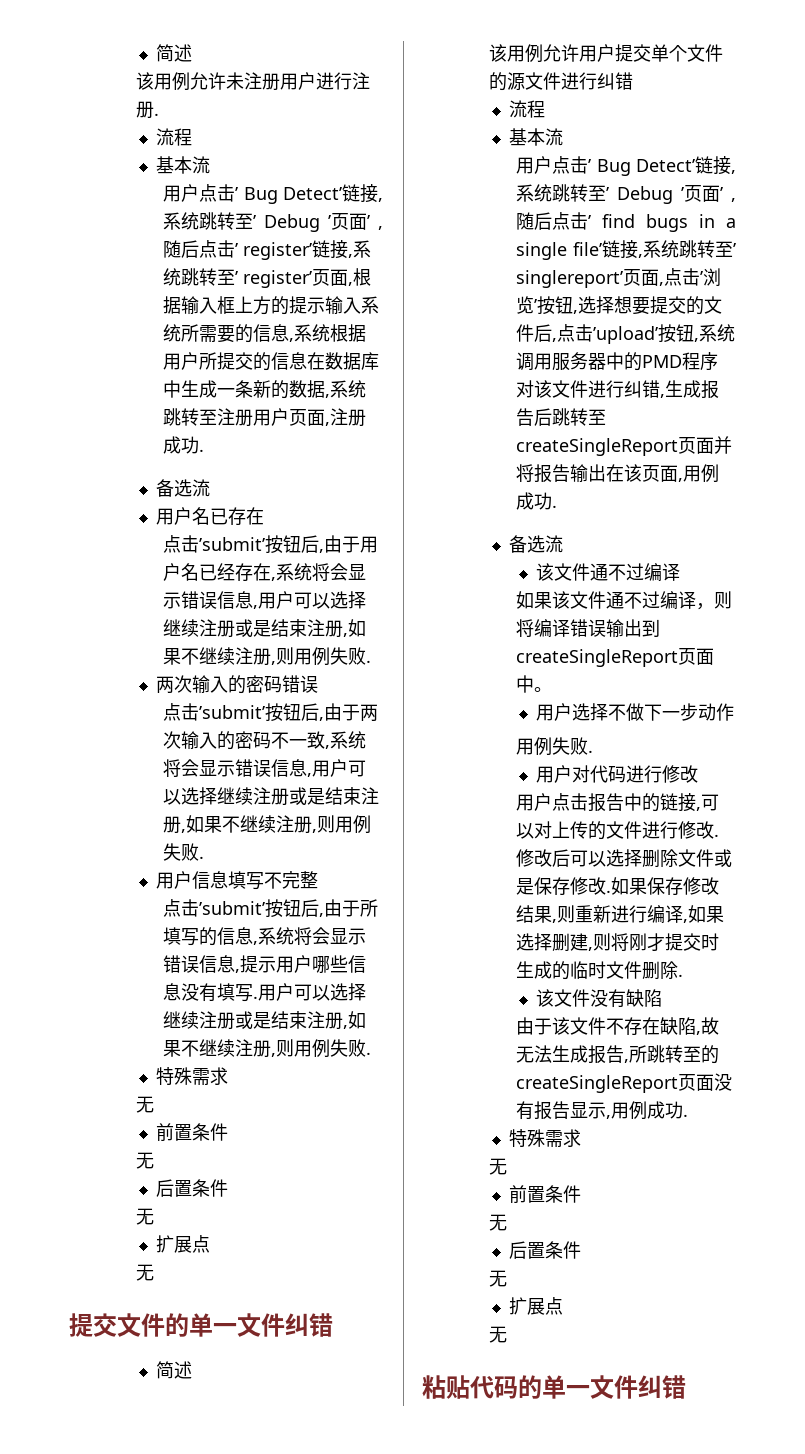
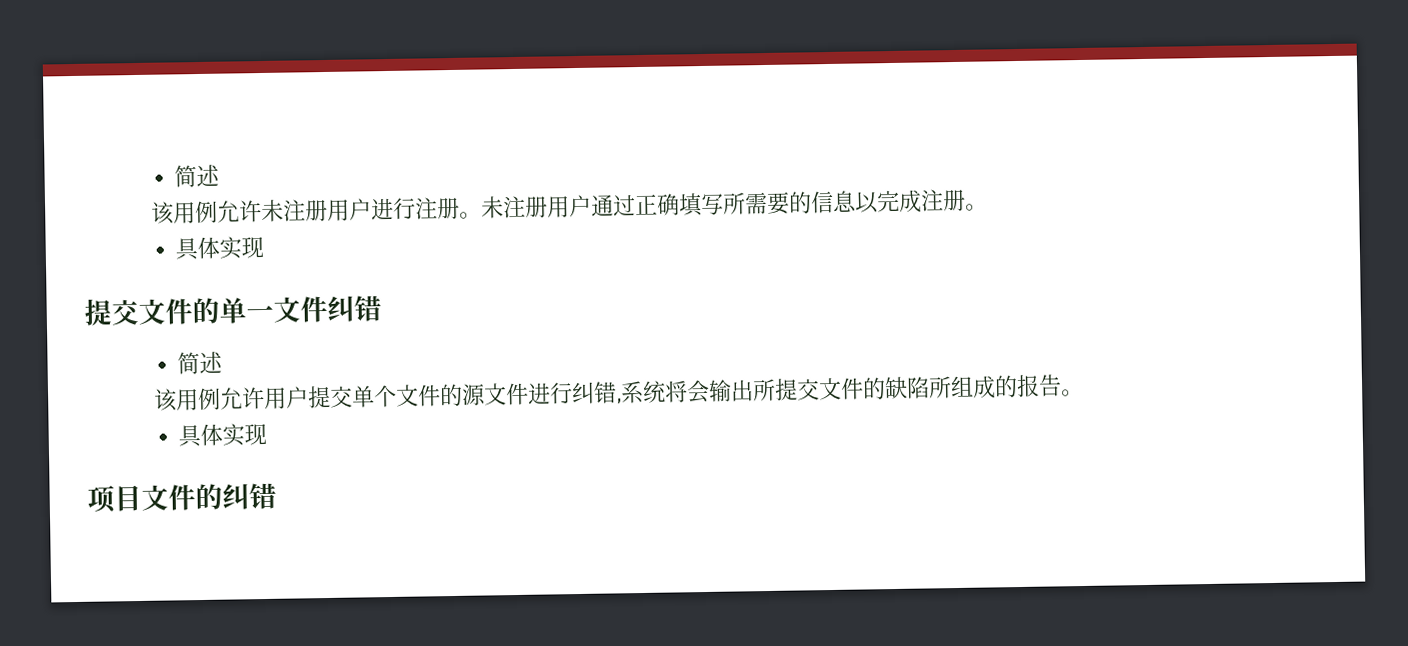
[154,113,160,116] [156,128,193,146] [156,156,211,174] [163,184,383,204] [163,212,383,232] [163,240,372,260] [163,268,372,288] [163,296,380,315] [163,324,367,343] [163,352,380,371] [163,380,367,399] [163,408,367,426] [163,436,205,454] [156,479,211,497] [156,507,265,525] [163,535,379,554] [163,563,367,581] [163,591,367,609] [163,619,367,637] [163,647,372,666] [156,675,319,694] [163,703,379,722] [163,731,367,750] [163,759,367,777] [163,787,380,805] [163,815,372,834] [163,843,205,861] [156,871,319,890] [163,899,379,918] [163,927,367,946] [163,955,367,974] [163,983,367,1002] [163,1011,367,1029] [163,1039,372,1058] [156,1067,229,1085] [136,1096,155,1113] [156,1123,229,1141] [136,1152,155,1169] [156,1179,229,1197] [136,1208,155,1225] [156,1235,211,1253] [136,1264,155,1281] . // 流程 // 基本流 // 用户点击’ Bug Detect’链接,系统跳转至’ Debug ’页面’ ,随后点击’ register’链接,系统跳转至’ register’页面,根据输入框上方的提示输入系统所需要的信息,系统根据用户所提交的信息在数据库中生成一条新的数据,系统跳转至注册用户页面,注册成功. // 备选流 // 用户名已存在 // 点击’submit’按钮后,由于用户名已经存在,系统将会显示错误信息,用户可以选择继续注册或是结束注册,如果不继续注册,则用例失败. // 两次输入的密码错误 // 点击’submit’按钮后,由于两次输入的密码不一致,系统将会显示错误信息,用户可以选择继续注册或是结束注册,如果不继续注册,则用例失败. // 用户信息填写不完整 // 点击’submit’按钮后,由于所填写的信息,系统将会显示错误信息,提示用户哪些信息没有填写.用户可以选择继续注册或是结束注册,如果不继续注册,则用例失败. // 特殊需求 // 无 // 前置条件 // 无 // 后置条件 // 无 // 扩展点 // 无 -> [459,189,989,219] [175,236,265,261] 。未注册用户通过正确填写所需要的信息以完成注册。 // 具体实现
[509,100,546,118] [509,128,564,146] [516,156,736,176] [516,184,736,204] [516,212,736,232] [516,240,736,260] [516,268,722,288] [516,296,723,315] [516,324,736,344] [516,352,719,371] [516,380,720,399] [516,408,607,426] [516,436,733,456] [516,464,720,483] [516,492,558,510] [509,535,564,553] [536,563,680,581] [516,591,733,610] [516,619,661,638] [516,648,715,667] [516,675,553,693] [536,703,734,721] [516,737,594,756] [536,765,698,783] [516,793,720,812] [516,821,720,840] [516,849,733,868] [516,877,720,895] [516,905,725,923] [516,933,720,952] [516,961,684,980] [536,989,662,1008] [516,1017,720,1035] [516,1045,720,1064] [516,1073,733,1093] [516,1101,689,1120] [509,1129,582,1147] [489,1158,508,1175] [509,1185,582,1203] [489,1214,508,1231] [509,1241,582,1259] [489,1270,508,1287] [509,1297,564,1315] [489,1326,508,1343] [422,1375,638,1399] // 流程 // 基本流 // 用户点击’ Bug Detect’链接,系统跳转至’ Debug ’页面’ ,随后点击’ find bugs in a single file’链接,系统跳转至’ singlereport’页面,点击’浏览’按钮,选择想要提交的文件后,点击’upload’按钮,系统调用服务器中的PMD程序对该文件进行纠错,生成报告后跳转至createSingleReport页面并将报告输出在该页面,用例成功. // 备选流 // 该文件通不过编译 // 如果该文件通不过编译，则将编译错误输出到createSingleReport页面中。 // 用户选择不做下一步动作 // 用例失败. // 用户对代码进行修改 // 用户点击报告中的链接,可以对上传的文件进行修改.修改后可以选择删除文件或是保存修改.如果保存修改结果,则重新进行编译,如果选择删建,则将刚才提交时生成的临时文件删除. // 该文件没有缺陷 // 由于该文件不存在缺陷,故无法生成报告,所跳转至的createSingleReport页面没有报告显示,用例成功. // 特殊需求 // 无 // 前置条件 // 无 // 后置条件 // 无 // 扩展点 // 无 // 粘贴代码的单一文件 -> [616,374,1085,404] [178,423,268,448] [87,483,223,513] ,系统将会输出所提交文件的缺陷所组成的报告。 // 具体实现 // 项目文件的

